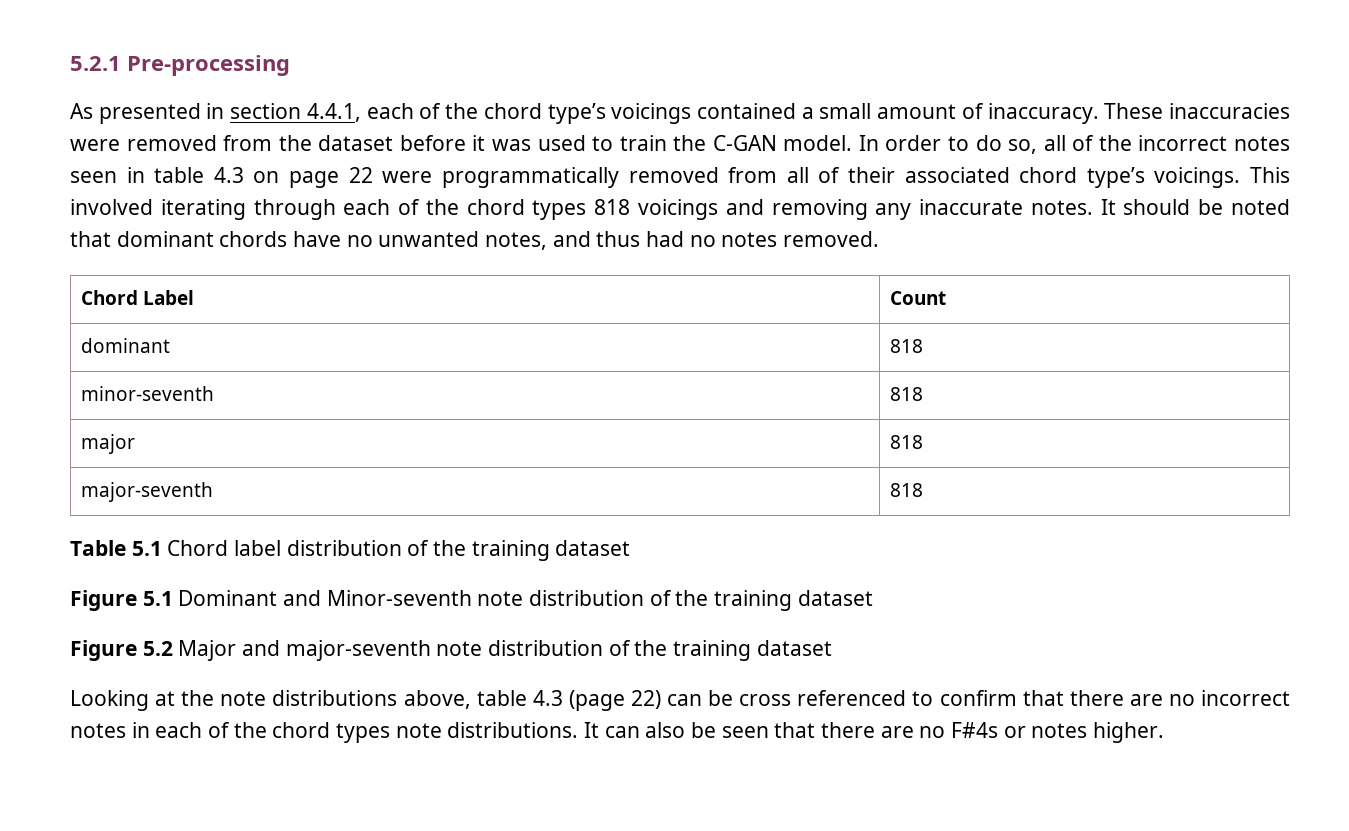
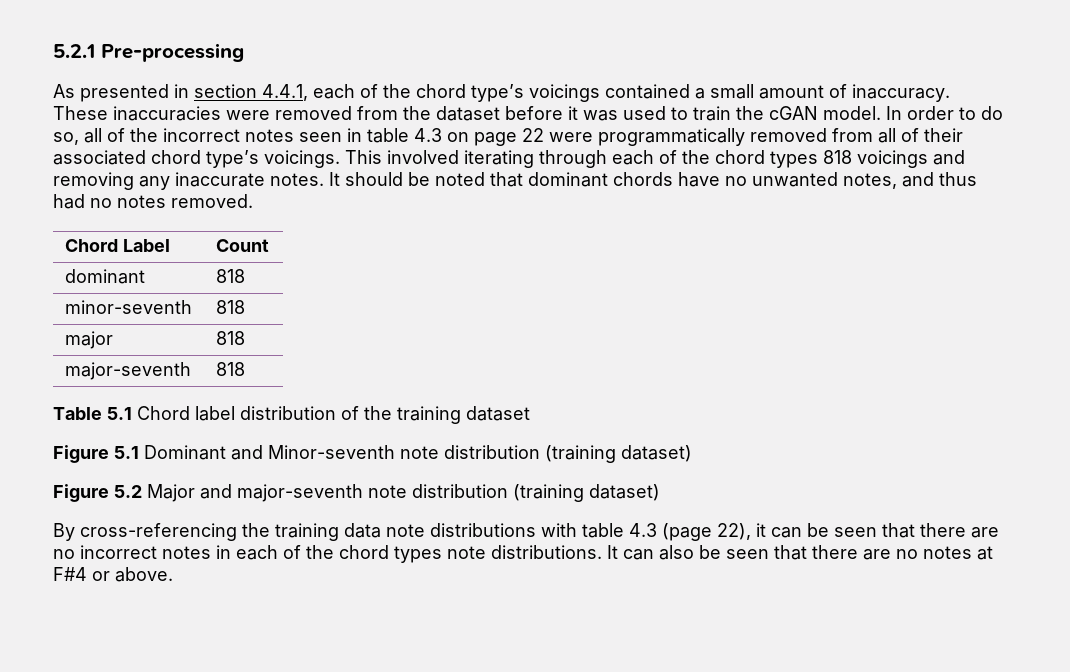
[712,135,777,151] C-GAN -> [769,106,818,120] cGAN
[649,590,873,611] of the training dataset -> [545,445,692,463] (training dataset)
[608,640,832,661] [70,690,215,711] of the training dataset // Looking at the -> [513,484,660,502] [53,523,381,541] (training dataset) // By cross-referencing the training data
[403,690,471,709] above, -> [541,523,577,537] with
[630,690,1017,709] 22) can be cross referenced to confirm -> [717,523,877,540] 22), it can be seen
[951,722,1165,743] F#4s or notes higher. -> [923,546,993,560] [53,567,173,582] notes at F#4 or above.

